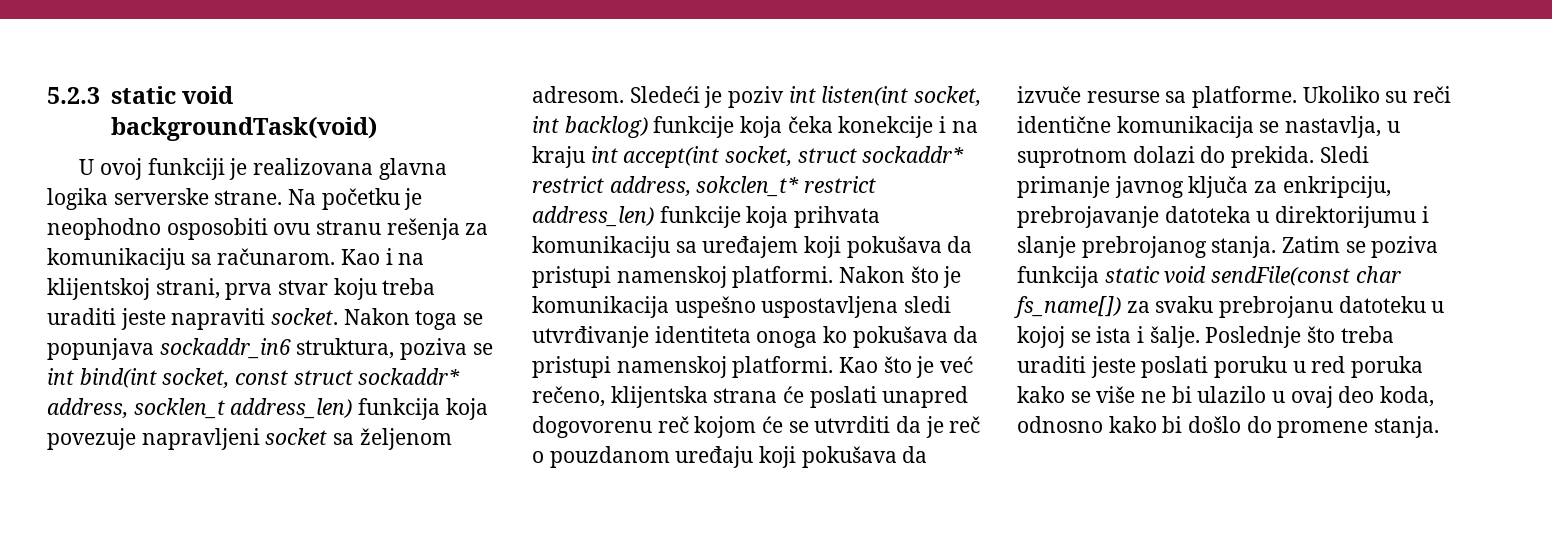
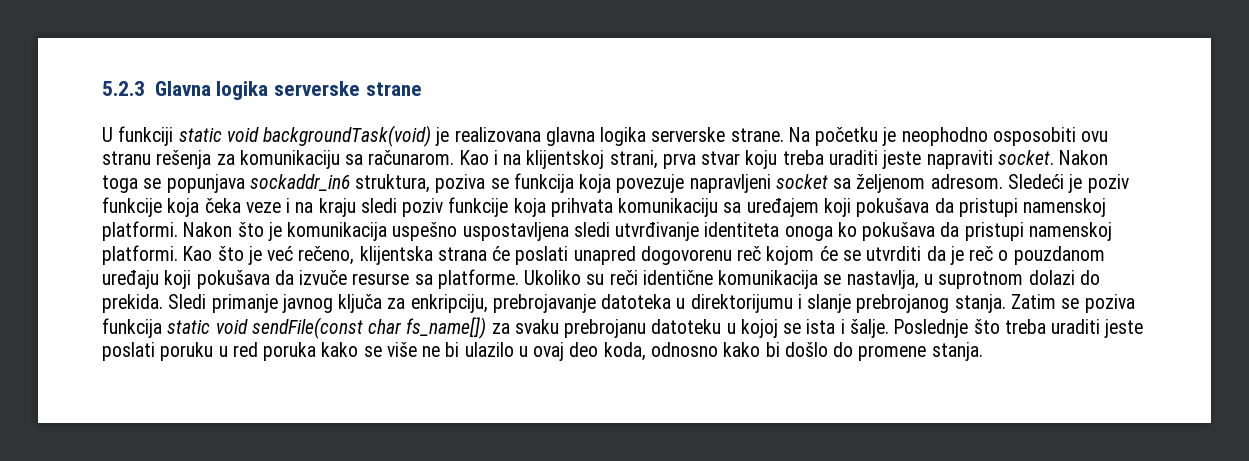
(100, 95) none -> [154,81,422,100] [102,126,174,146] Glavna logika serverske strane // U funkciji
[79,158,225,180] // U ovoj funkciji -> (432, 136) none
[47,368,461,388] [47,398,353,419] int bind(int socket, const struct sockaddr* address, socklen_t address_len) -> (509, 183) none
[788,86,982,106] [532,116,648,138] int listen(int socket, int backlog) -> (1129, 183) none
[838,116,934,138] konekcije -> [245,202,281,213] veze
[590,146,965,168] [532,176,877,197] [532,206,654,227] int accept(int socket, struct sockaddr* restrict address, sokclen_t* restrict address_len) -> [360,198,444,217] sledi poziv

